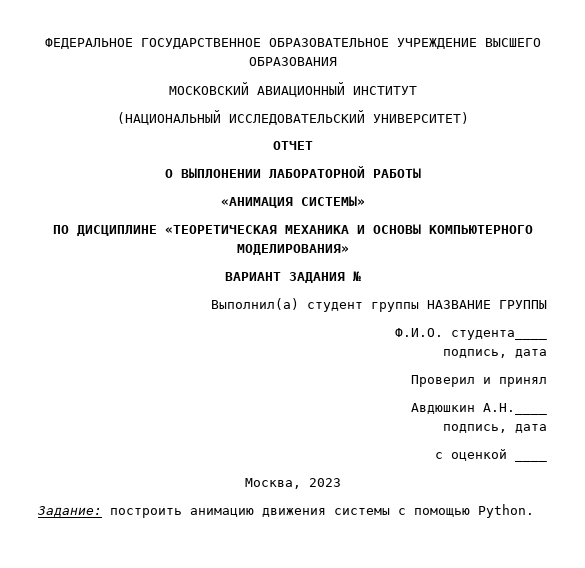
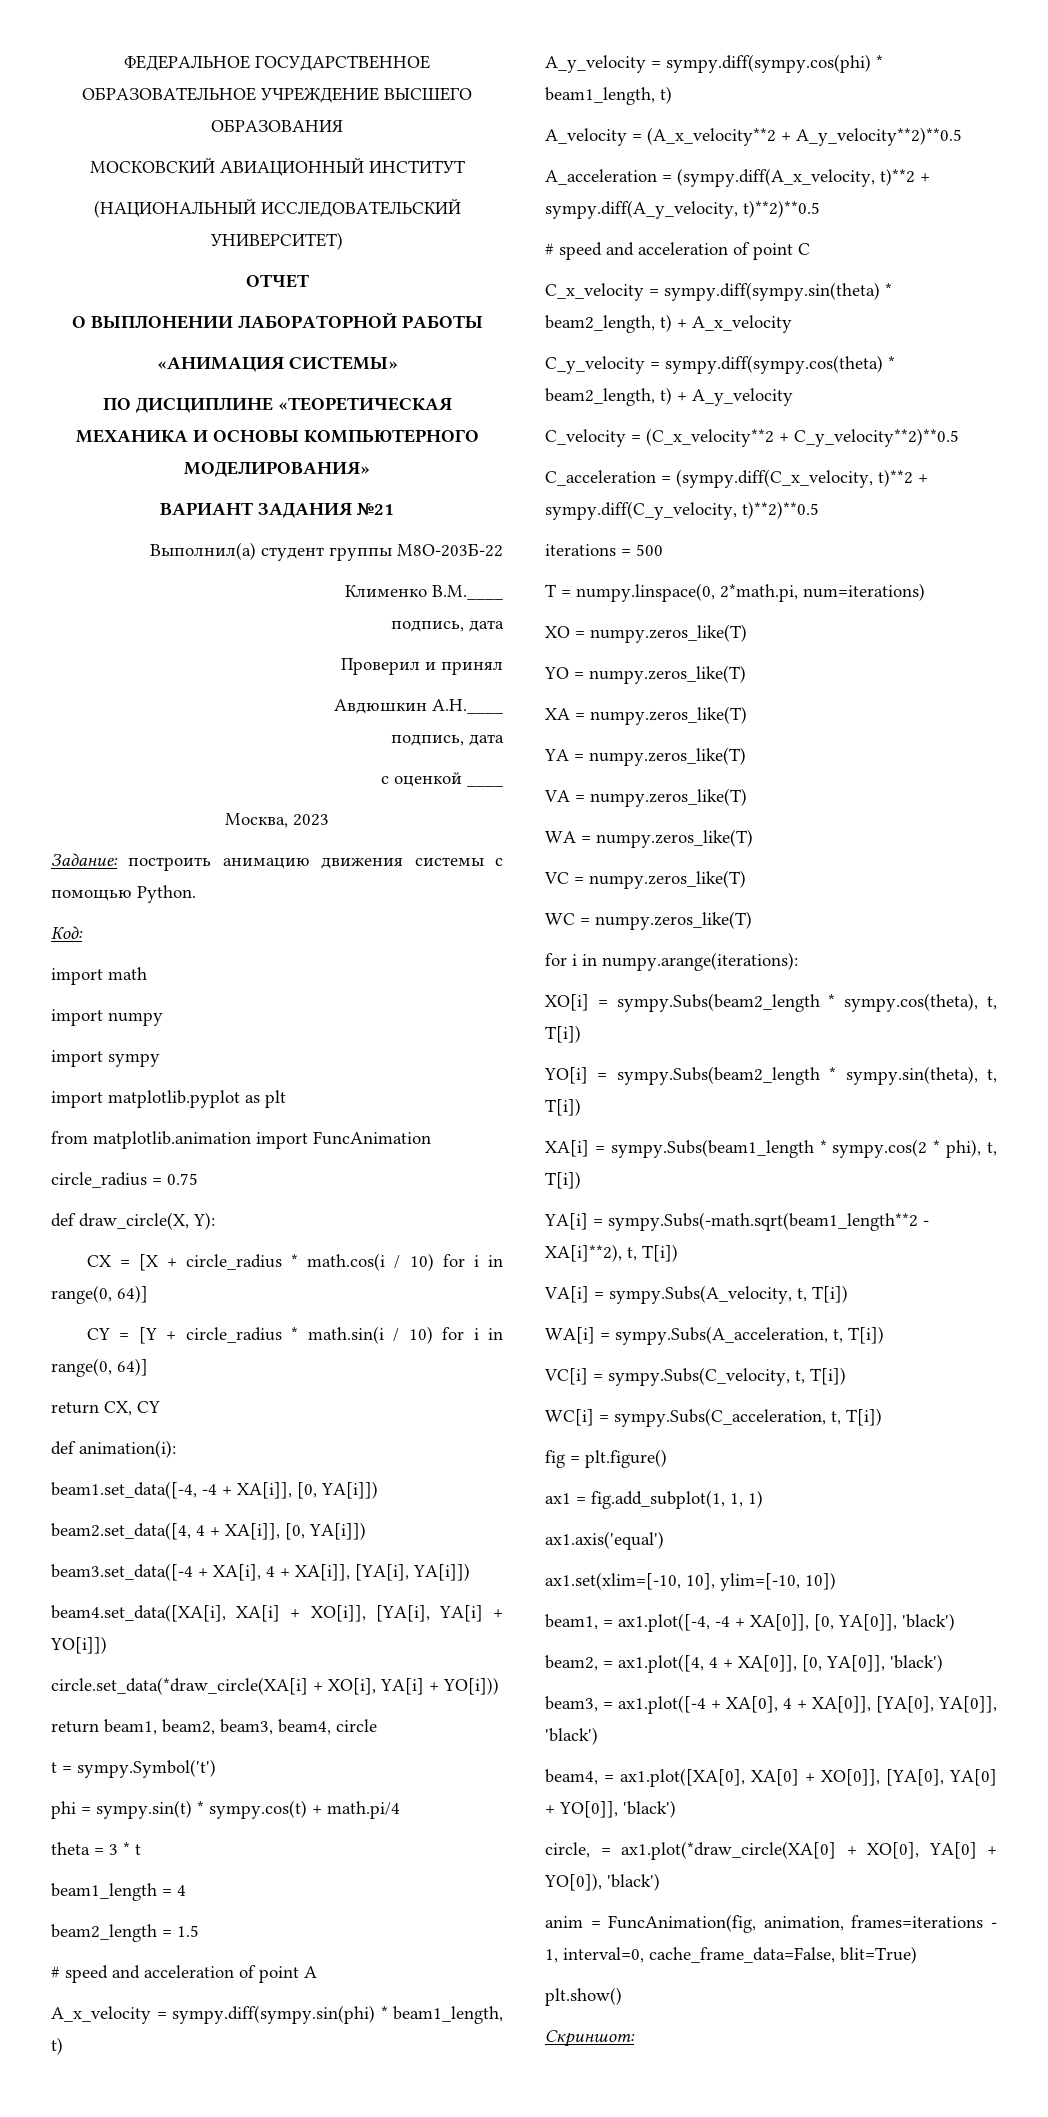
[352,271,361,281] № -> [356,503,394,515] №21
[427,300,547,309] [395,328,547,340] НАЗВАНИЕ ГРУППЫ // Ф.И.О. студента____ -> [397,543,503,557] [345,585,503,600] М8О-203Б-22 // Клименко В.М.____
(534, 511) none -> [51,926,83,939] [51,967,147,985] [51,1009,163,1026] [51,1050,160,1067] [51,1090,286,1108] [51,1131,431,1149] [51,1172,198,1188] [51,1212,215,1230] [86,1253,503,1271] [51,1285,148,1304] [86,1326,504,1344] [51,1358,148,1377] [51,1401,160,1416] [51,1440,176,1458] [51,1481,378,1499] [51,1522,366,1540] [51,1563,470,1581] [51,1604,504,1622] [50,1636,107,1654] [51,1677,499,1695] [51,1719,377,1735] [51,1759,216,1778] [51,1800,400,1819] [51,1842,141,1855] [51,1883,186,1901] [51,1924,199,1942] [51,1965,317,1983] [51,2005,503,2024] [51,2037,63,2055] [545,54,883,73] [545,86,672,105] [545,127,962,146] [545,168,930,187] [545,200,820,219] [545,242,810,260] [545,282,892,301] [545,314,792,333] [545,355,895,374] [545,387,793,406] [545,428,959,447] [545,469,928,488] [545,501,819,520] [545,544,663,556] [545,583,925,602] [545,624,747,643] [544,665,746,684] [545,706,747,725] [544,747,746,766] [544,788,747,807] [545,829,753,848] [544,870,746,889] [545,911,752,930] [545,952,798,971] [545,993,997,1012] [545,1025,581,1043] [544,1066,997,1085] [545,1098,581,1116] [545,1139,997,1158] [545,1171,581,1189] [544,1212,929,1231] [545,1244,678,1262] [544,1285,848,1304] [545,1326,884,1345] [544,1367,846,1386] [545,1408,882,1427] [545,1449,667,1468] [545,1490,763,1509] [545,1531,664,1550] [545,1572,836,1591] [545,1613,955,1632] [545,1654,943,1673] [545,1695,997,1714] [545,1727,598,1745] [545,1768,997,1787] [545,1800,676,1818] [545,1841,997,1860] [544,1873,660,1891] [545,1914,997,1933] [545,1946,917,1964] [545,1987,622,2006] [545,2030,635,2047] // Код: // import math // import numpy // import sympy // import matplotlib.pyplot as plt // from matplotlib.animation import FuncAnimation // circle_radius = 0.75 // def draw_circle(X, Y): // CX = [X + circle_radius * math.cos(i / 10) for i in range(0, 64)] // CY = [Y + circle_radius * math.sin(i / 10) for i in range(0, 64)] // return CX, CY // def animation(i): // beam1.set_data([-4, -4 + XA[i]], [0, YA[i]]) // beam2.set_data([4, 4 + XA[i]], [0, YA[i]]) // beam3.set_data([-4 + XA[i], 4 + XA[i]], [YA[i], YA[i]]) // beam4.set_data([XA[i], XA[i] + XO[i]], [YA[i], YA[i] + YO[i]]) // circle.set_data(*draw_circle(XA[i] + XO[i], YA[i] + YO[i])) // return beam1, beam2, beam3, beam4, circle // t = sympy.Symbol('t') // phi = sympy.sin(t) * sympy.cos(t) + math.pi/4 // theta = 3 * t // beam1_length = 4 // beam2_length = 1.5 // # speed and acceleration of point A // A_x_velocity = sympy.diff(sympy.sin(phi) * beam1_length, t) // A_y_velocity = sympy.diff(sympy.cos(phi) * beam1_length, t) // A_velocity = (A_x_velocity**2 + A_y_velocity**2)**0.5 // A_acceleration = (sympy.diff(A_x_velocity, t)**2 + sympy.diff(A_y_velocity, t)**2)**0.5 // # speed and acceleration of point C // C_x_velocity = sympy.diff(sympy.sin(theta) * beam2_length, t) + A_x_velocity // C_y_velocity = sympy.diff(sympy.cos(theta) * beam2_length, t) + A_y_velocity // C_velocity = (C_x_velocity**2 + C_y_velocity**2)**0.5 // C_acceleration = (sympy.diff(C_x_velocity, t)**2 + sympy.diff(C_y_velocity, t)**2)**0.5 // iterations = 500 // T = numpy.linspace(0, 2*math.pi, num=iterations) // XO = numpy.zeros_like(T) // YO = numpy.zeros_like(T) // XA = numpy.zeros_like(T) // YA = numpy.zeros_like(T) // VA = numpy.zeros_like(T) // WA = numpy.zeros_like(T) // VC = numpy.zeros_like(T) // WC = numpy.zeros_like(T) // for i in numpy.arange(iterations): // XO[i] = sympy.Subs(beam2_length * sympy.cos(theta), t, T[i]) // YO[i] = sympy.Subs(beam2_length * sympy.sin(theta), t, T[i]) // XA[i] = sympy.Subs(beam1_length * sympy.cos(2 * phi), t, T[i]) // YA[i] = sympy.Subs(-math.sqrt(beam1_length**2 - XA[i]**2), t, T[i]) // VA[i] = sympy.Subs(A_velocity, t, T[i]) // WA[i] = sympy.Subs(A_acceleration, t, T[i]) // VC[i] = sympy.Subs(C_velocity, t, T[i]) // WC[i] = sympy.Subs(C_acceleration, t, T[i]) // fig = plt.figure() // ax1 = fig.add_subplot(1, 1, 1) // ax1.axis('equal') // ax1.set(xlim=[-10, 10], ylim=[-10, 10]) // beam1, = ax1.plot([-4, -4 + XA[0]], [0, YA[0]], 'black') // beam2, = ax1.plot([4, 4 + XA[0]], [0, YA[0]], 'black') // beam3, = ax1.plot([-4 + XA[0], 4 + XA[0]], [YA[0], YA[0]], 'black') // beam4, = ax1.plot([XA[0], XA[0] + XO[0]], [YA[0], YA[0] + YO[0]], 'black') // circle, = ax1.plot(*draw_circle(XA[0] + XO[0], YA[0] + YO[0]), 'black') // anim = FuncAnimation(fig, animation, frames=iterations - 1, interval=0, cache_frame_data=False, blit=True) // plt.show() // Скриншот:

